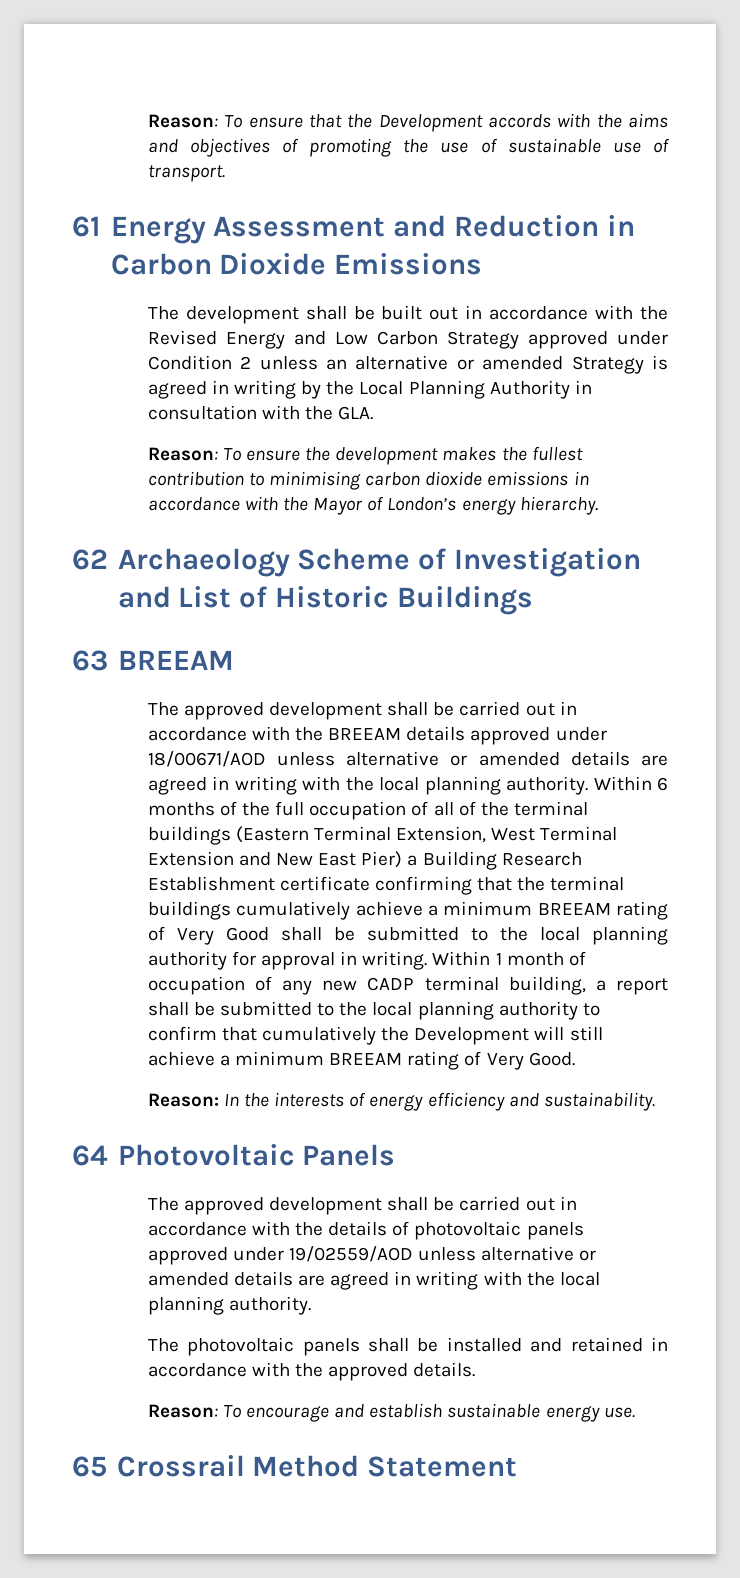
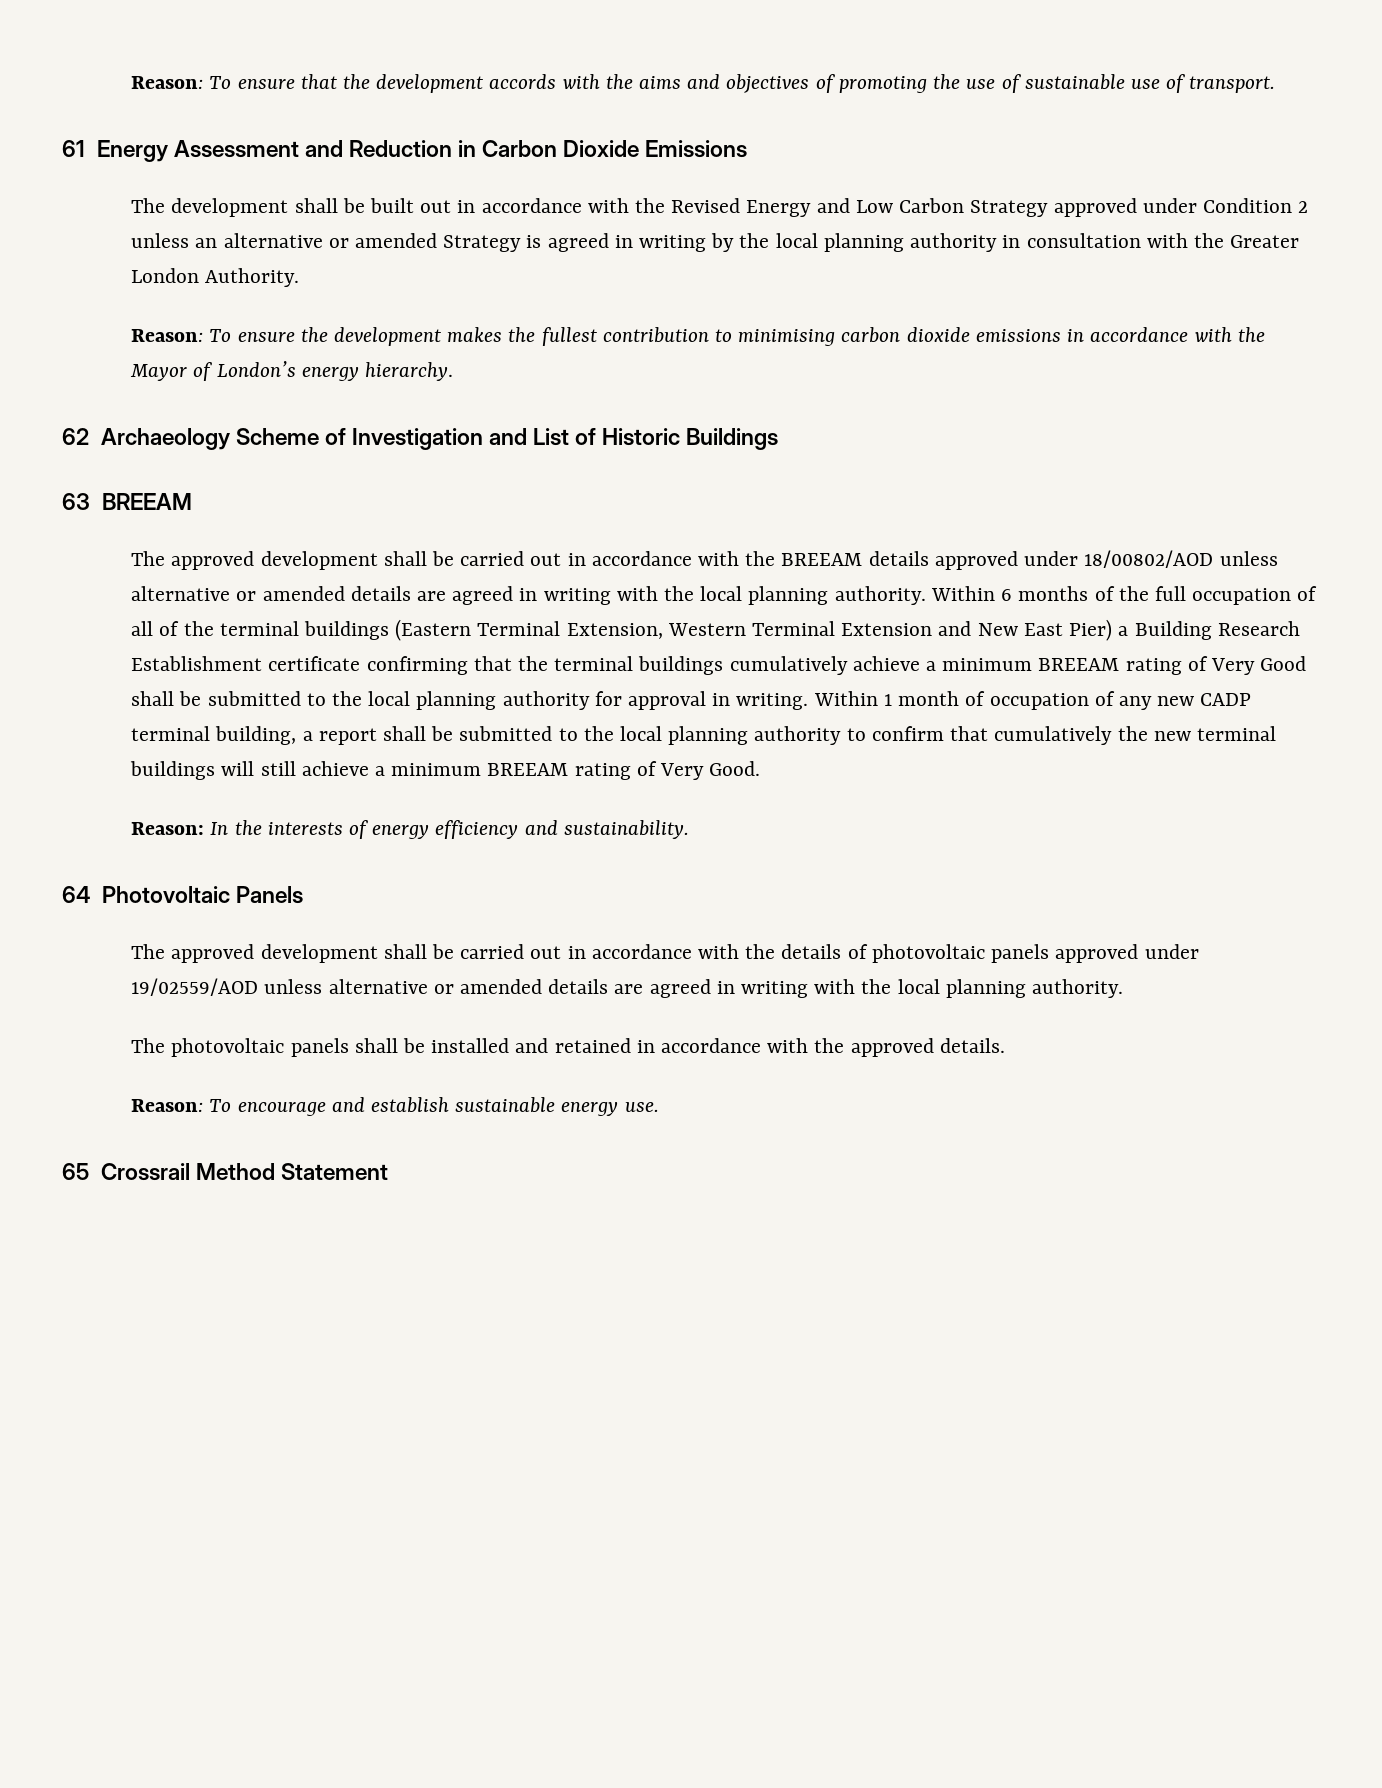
[378,114,483,132] Development -> [376,74,484,93] development
[359,380,570,399] Local Planning Authority -> [775,233,998,252] local planning authority
[338,406,374,420] GLA. -> [1230,235,1300,248] [131,268,300,287] Greater London Authority.
[147,751,266,767] 18/00671/AOD -> [1084,550,1214,568] 18/00802/AOD
[491,828,536,841] West -> [667,623,746,636] Western
[414,1027,530,1045] Development -> [1153,726,1276,741] [130,761,216,780] new terminal buildings

